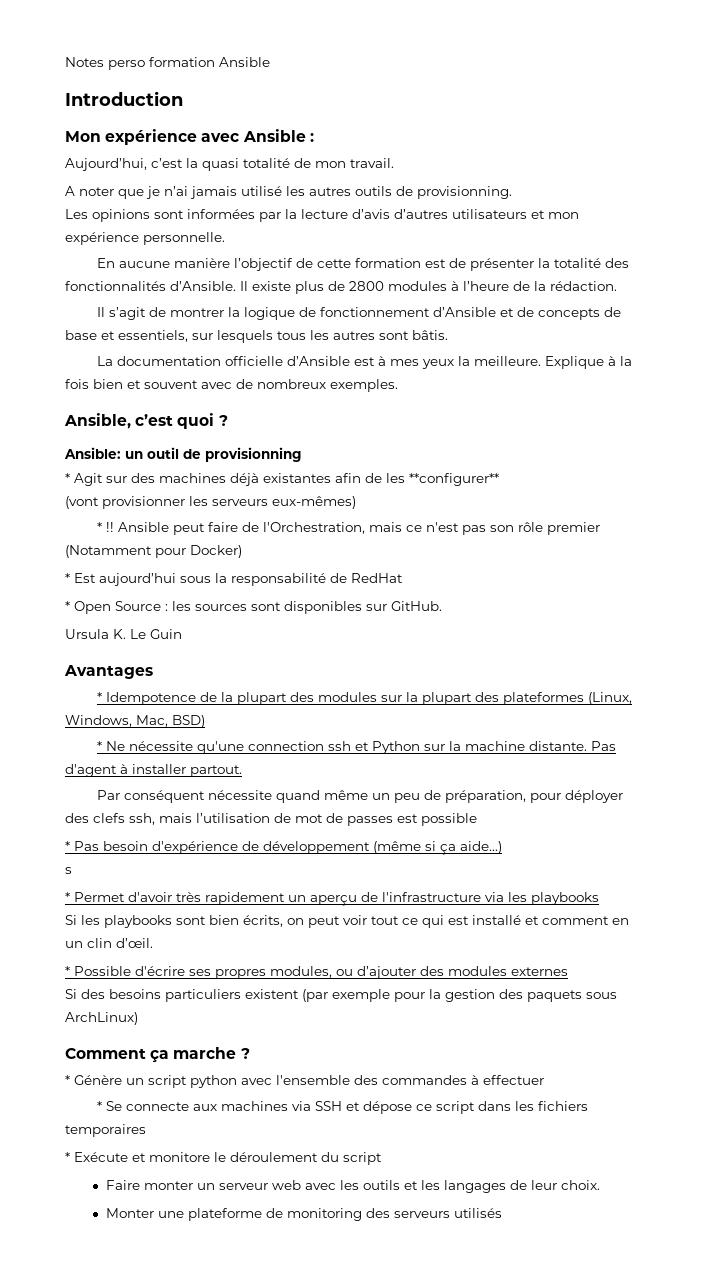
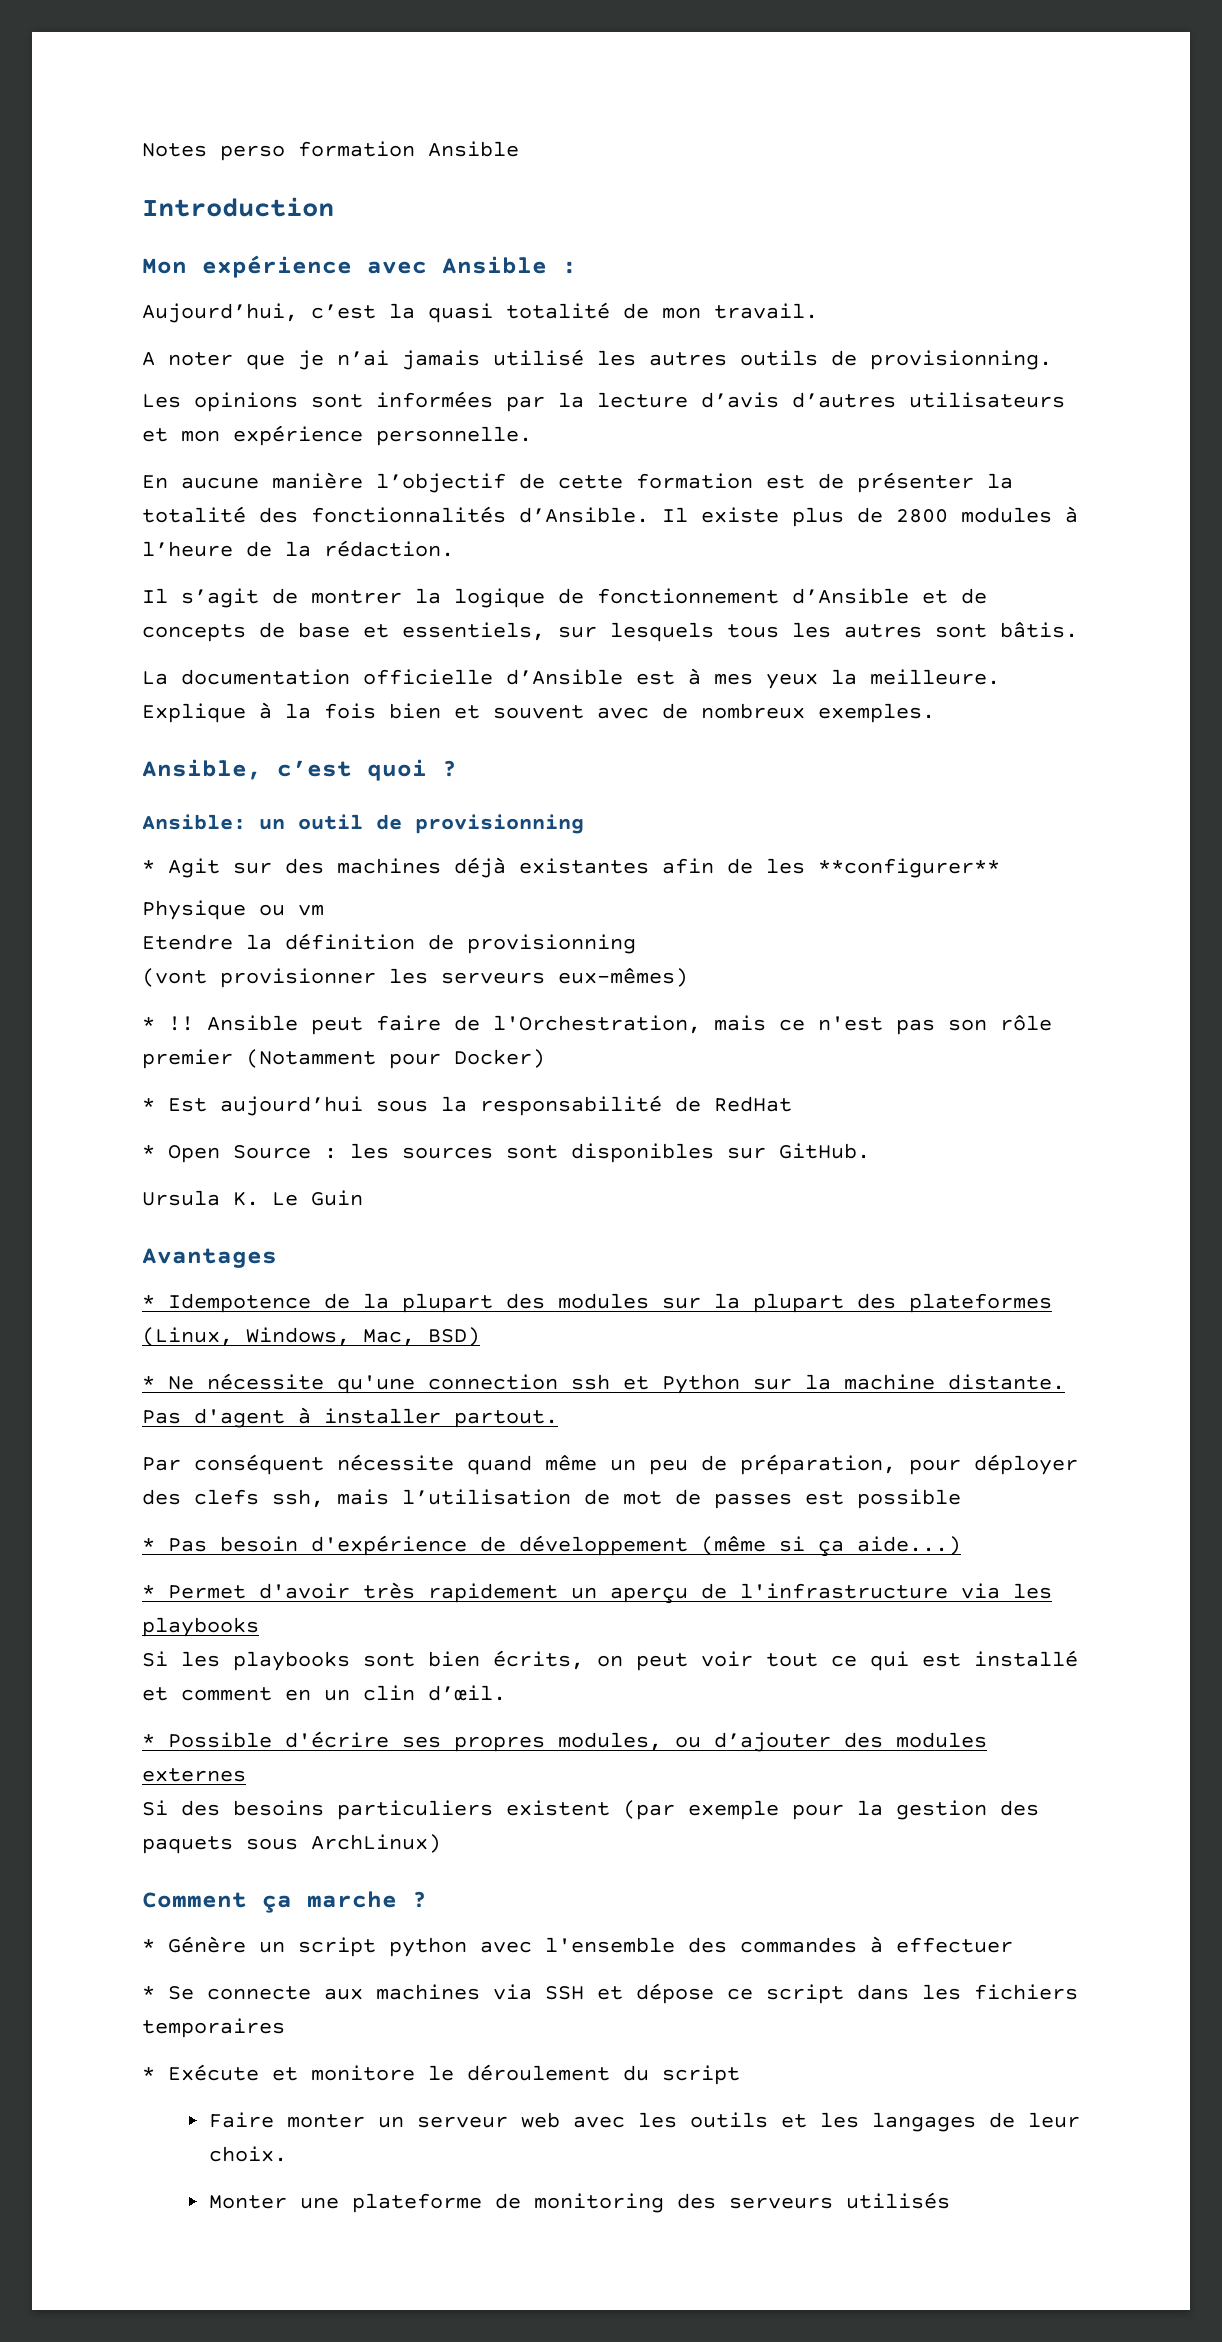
(499, 479) none -> [142,900,324,920] [142,933,636,954] // Physique ou vm // Etendre la définition de provisionning
[65,867,72,874] // s -> (961, 1545) none

